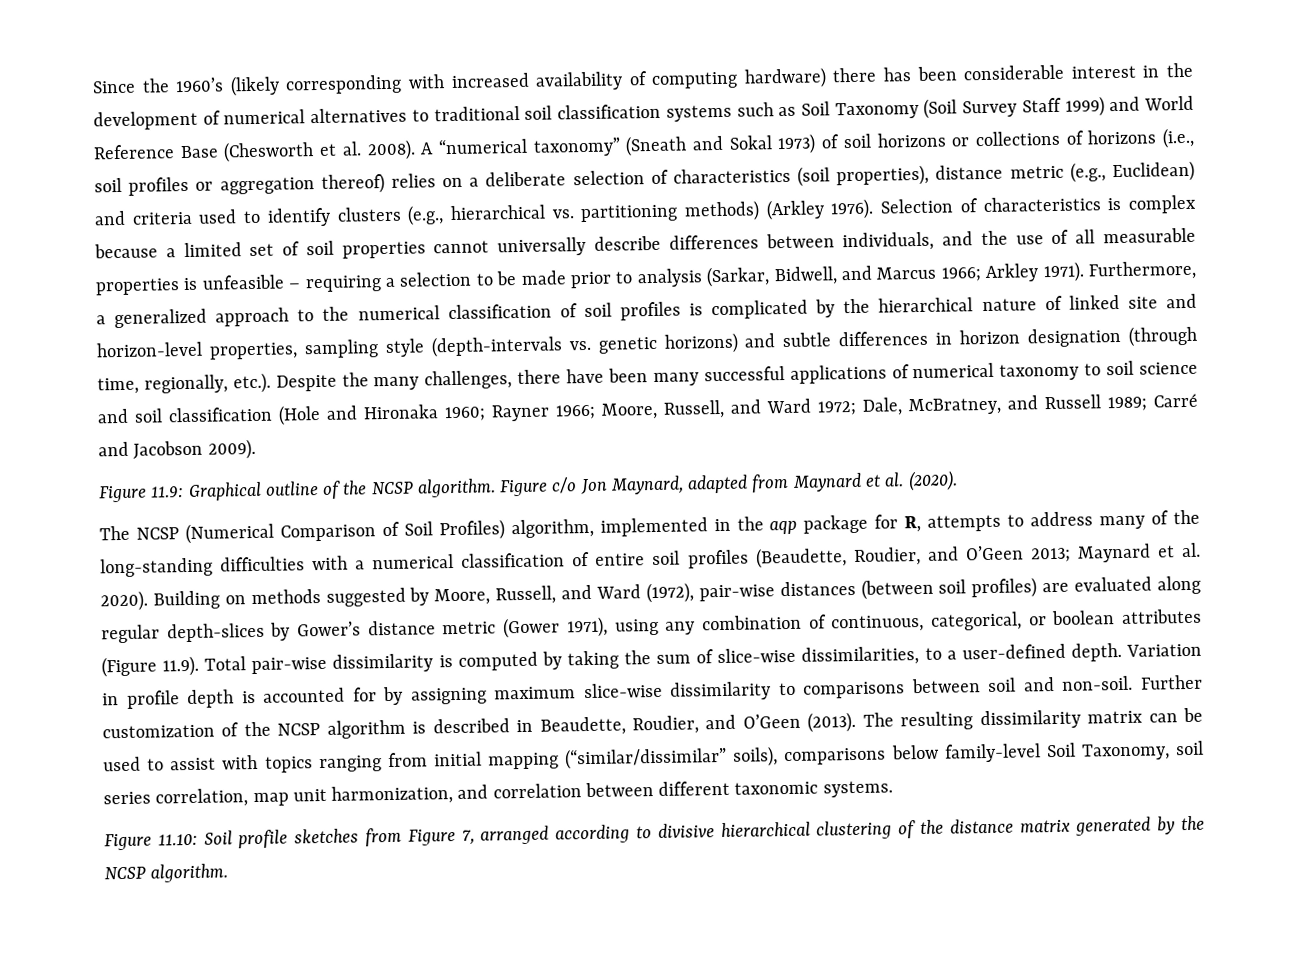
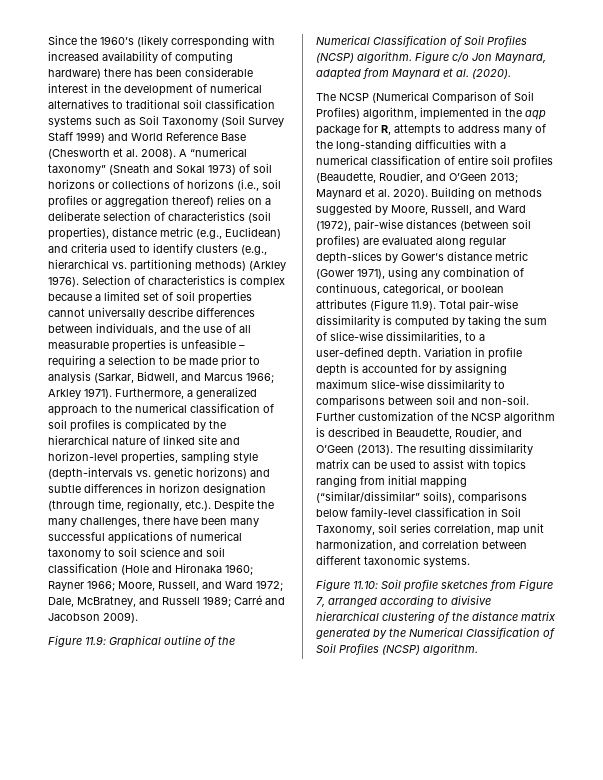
[370,481,414,495] NCSP -> [316,35,527,47] [316,53,354,63] Numerical Classification of Soil Profiles (NCSP)
(1041, 753) none -> [415,507,498,517] classification in
[104,866,146,880] NCSP -> [409,627,555,639] [316,643,420,655] Numerical Classification of Soil Profiles (NCSP)

